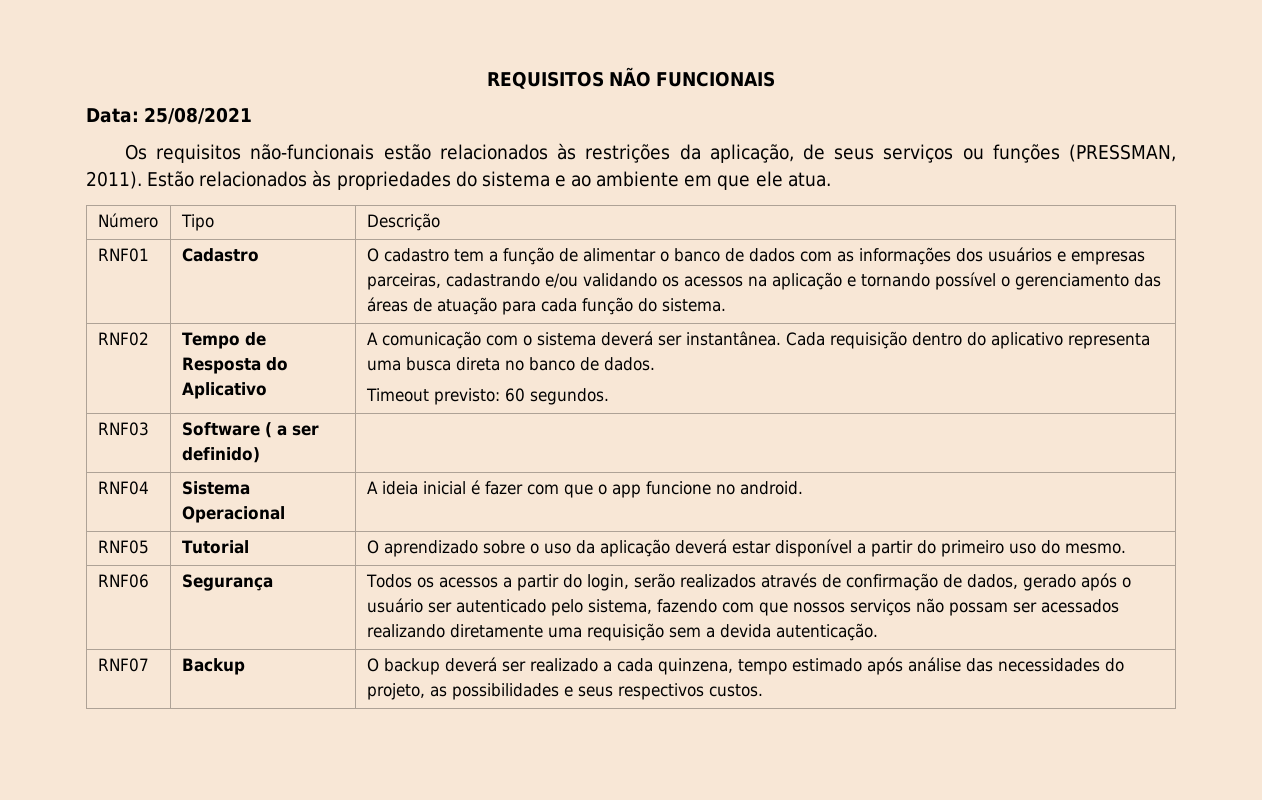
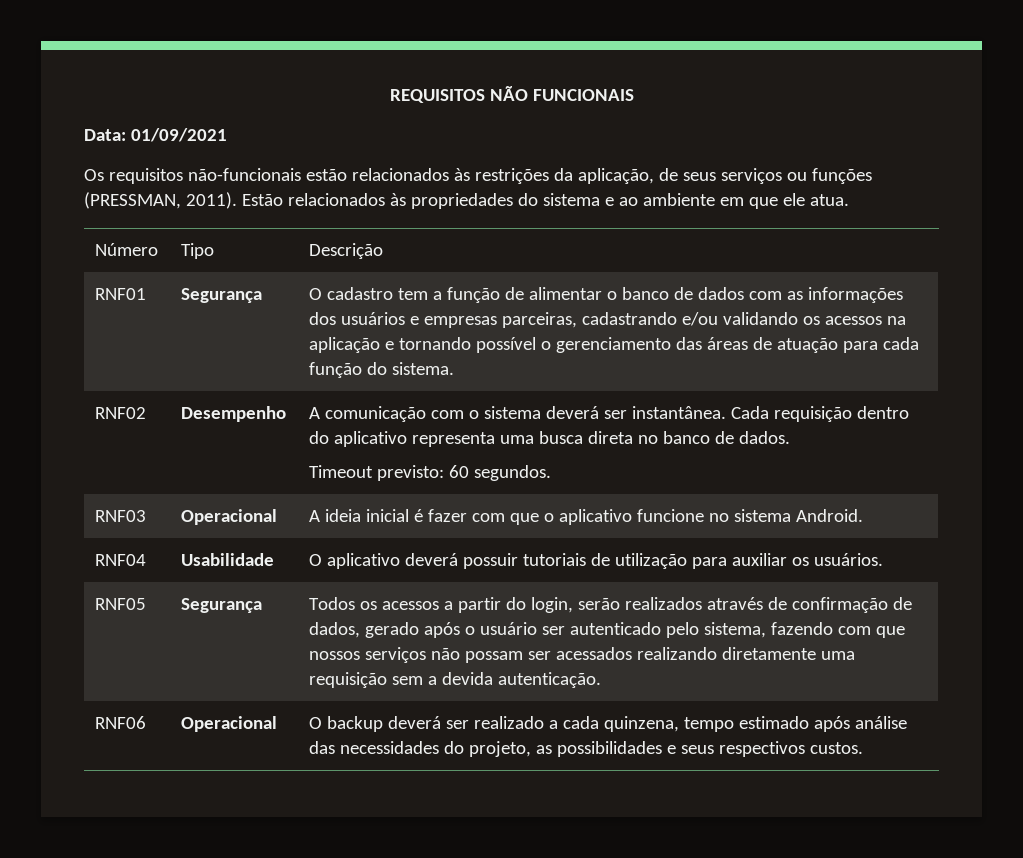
[144,107,253,124] 25/08/2021 -> [130,128,227,142] 01/09/2021
[181,248,259,262] Cadastro -> [181,288,263,303] Segurança
[181,332,266,349] [181,357,288,374] [181,382,267,399] Tempo de Resposta do Aplicativo -> [181,406,287,422] Desempenho
[181,422,319,438] [181,447,260,463] [97,481,149,495] [181,481,250,495] Software ( a ser definido) | // RNF04 | Sistema -> (147, 516) none
[611,484,641,498] app -> [559,509,633,525] aplicativo
[739,481,803,495] [97,540,149,554] [181,540,249,554] [366,539,1126,557] [97,574,149,588] android. // RNF05 | Tutorial | O aprendizado sobre o uso da aplicação deverá estar disponível a partir do primeiro uso do mesmo. // RNF06 -> [734,509,864,522] [95,554,147,566] [181,553,275,566] [309,553,884,569] [95,598,147,610] sistema Android. // RNF04 | Usabilidade | O aplicativo deverá possuir tutoriais de utilização para auxiliar os usuários. // RNF05
[97,658,149,672] [181,658,245,675] RNF07 | Backup -> [95,716,147,729] [181,716,278,732] RNF06 | Operacional

